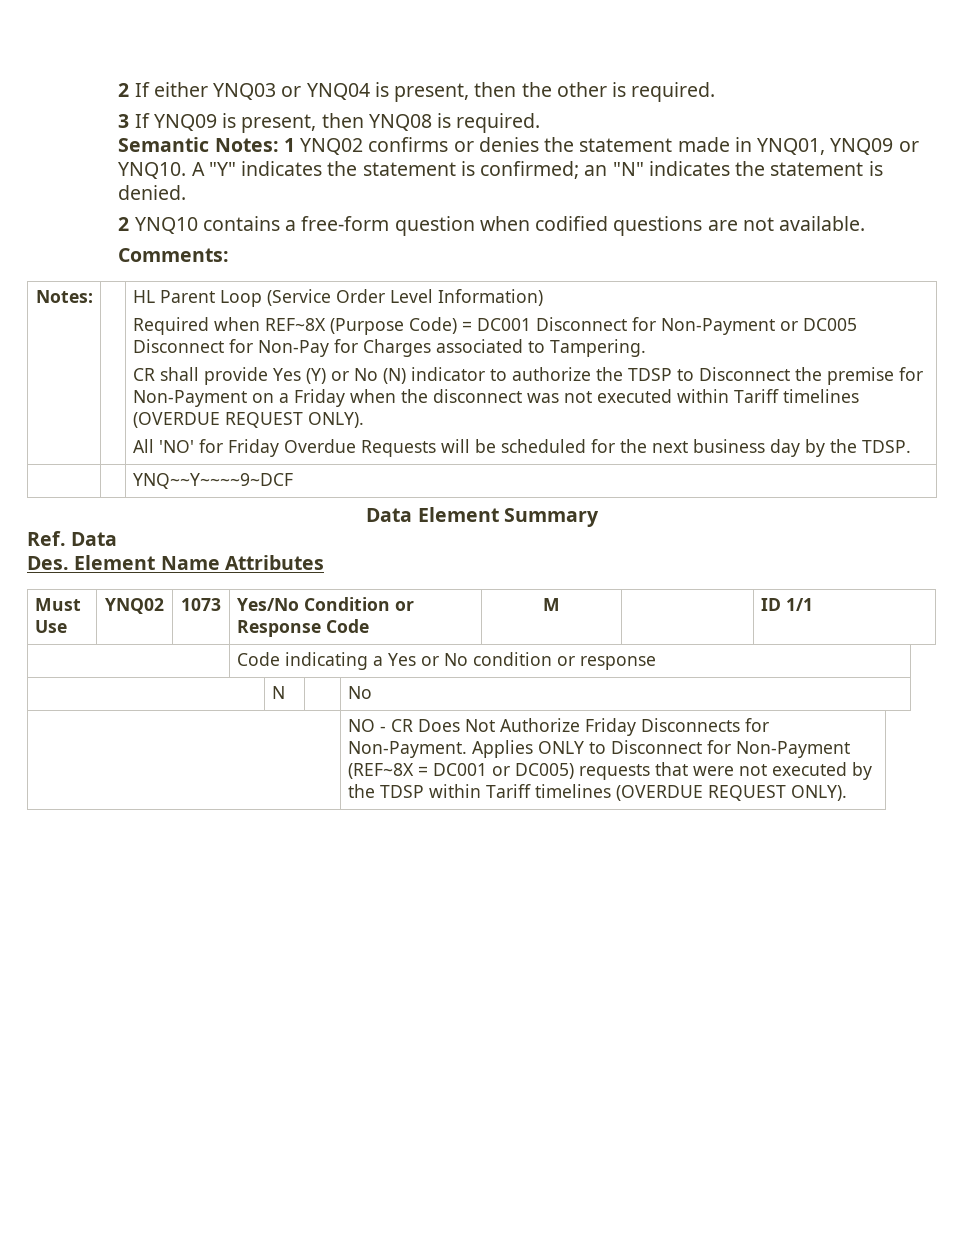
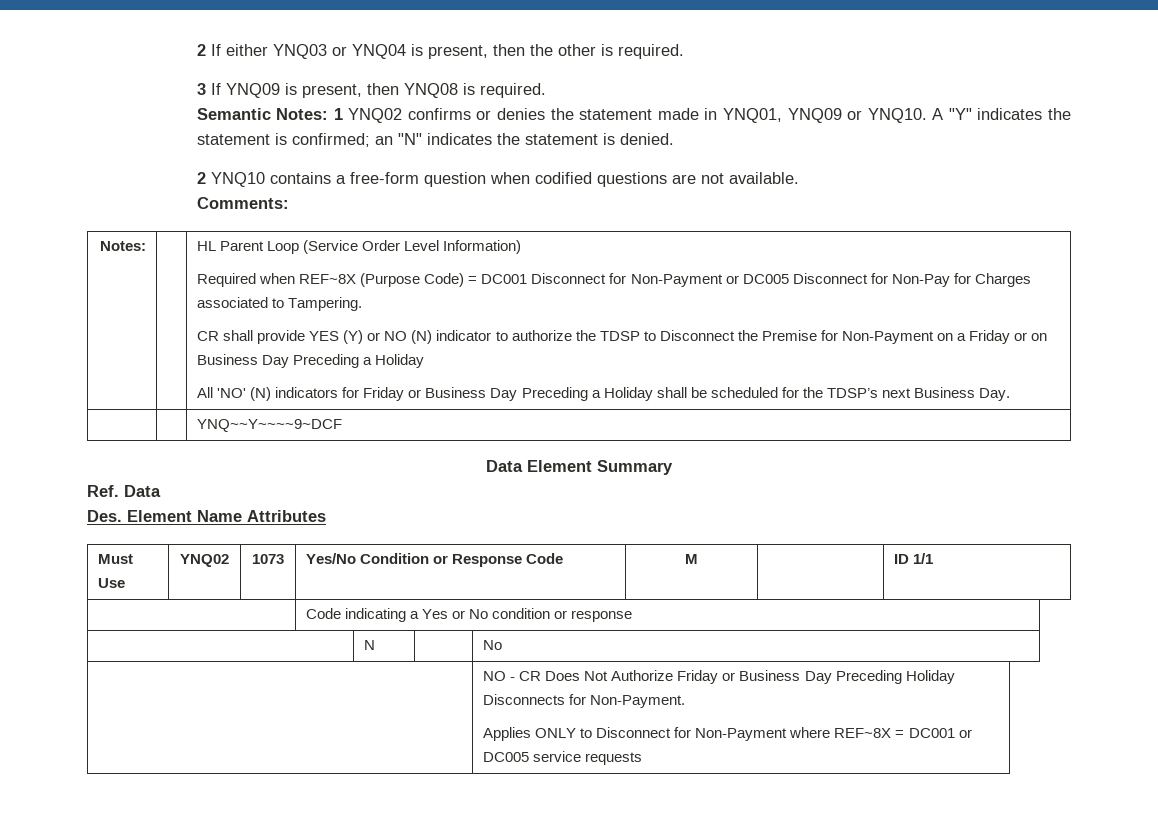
[272,368,301,381] Yes -> [309,331,340,341] YES
[353,368,378,381] No -> [384,331,408,341] NO
[826,367,894,385] premise -> [761,330,817,341] Premise
[349,389,859,403] [132,412,364,428] [132,439,911,457] when the disconnect was not executed within Tariff timelines (OVERDUE REQUEST ONLY). // All 'NO' for Friday Overdue Requests will be scheduled for the next business day by the TDSP. -> [1014,332,1048,341] [197,354,425,368] [197,387,1011,401] or on Business Day Preceding a Holiday // All 'NO' (N) indicators for Friday or Business Day Preceding a Holiday shall be scheduled for the TDSP’s next Business Day.
(636, 727) none -> [722,670,955,684] or Business Day Preceding Holiday
(467, 749) none -> (686, 701) //
[347,763,414,779] (REF~8X -> [789,727,892,738] where REF~8X
[514,762,872,780] [347,784,847,801] DC005) requests that were not executed by the TDSP within Tariff timelines (OVERDUE REQUEST ONLY). -> [483,751,643,765] DC005 service requests

